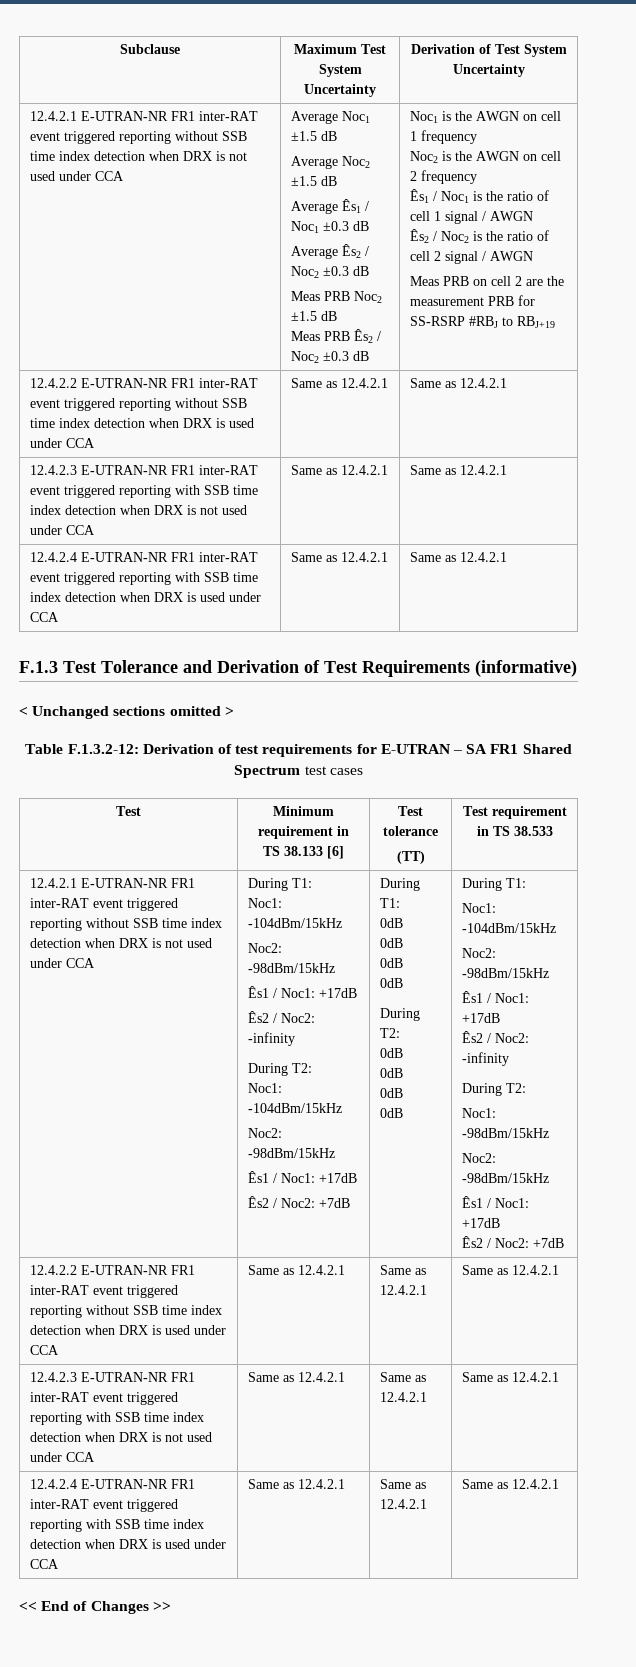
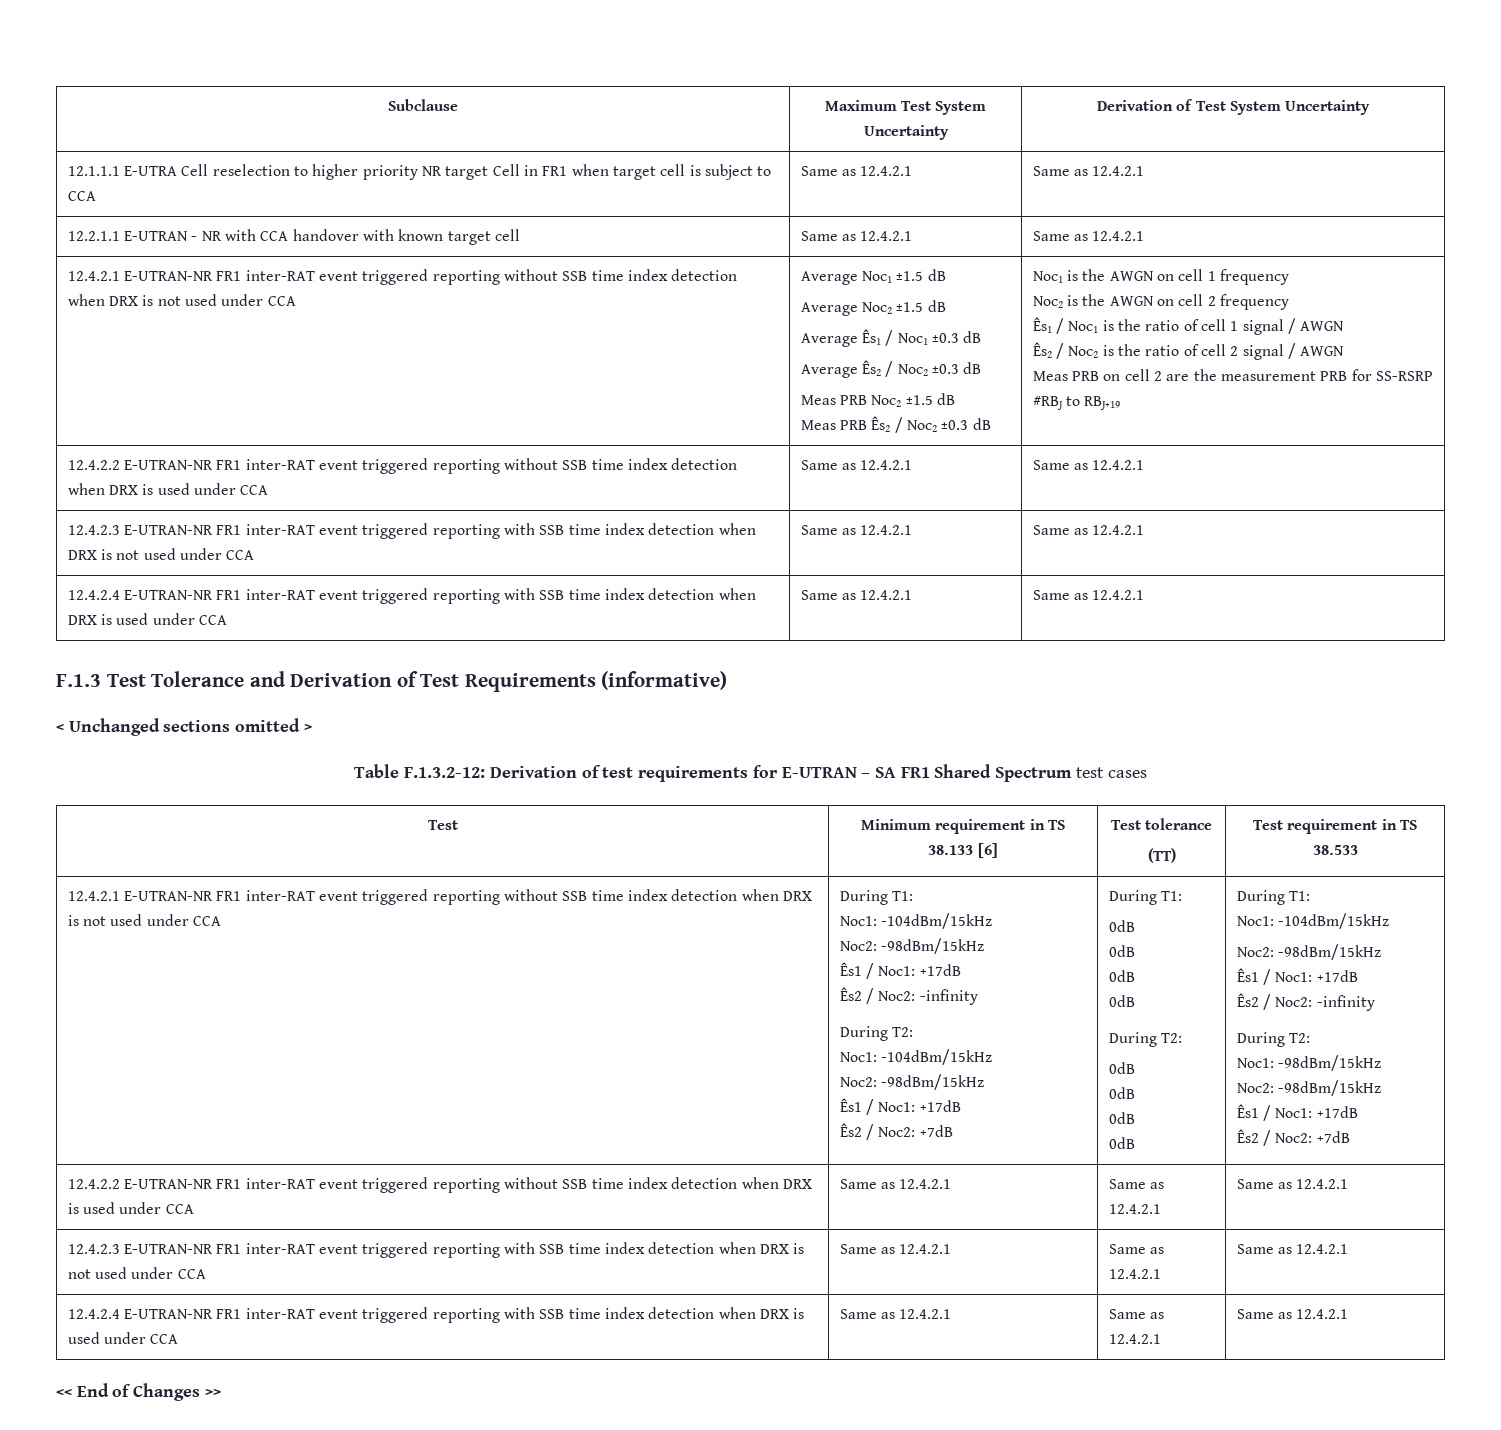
(525, 70) none -> [67,164,772,180] [67,191,96,201] [800,166,913,176] [1032,166,1145,176] [67,229,521,245] [800,231,913,241] [1032,231,1145,241] // 12.1.1.1 E-UTRA Cell reselection to higher priority NR target Cell in FR1 when target cell is subject to CCA | Same as 12.4.2.1 | Same as 12.4.2.1 // 12.2.1.1 E-UTRAN - NR with CCA handover with known target cell | Same as 12.4.2.1 | Same as 12.4.2.1

